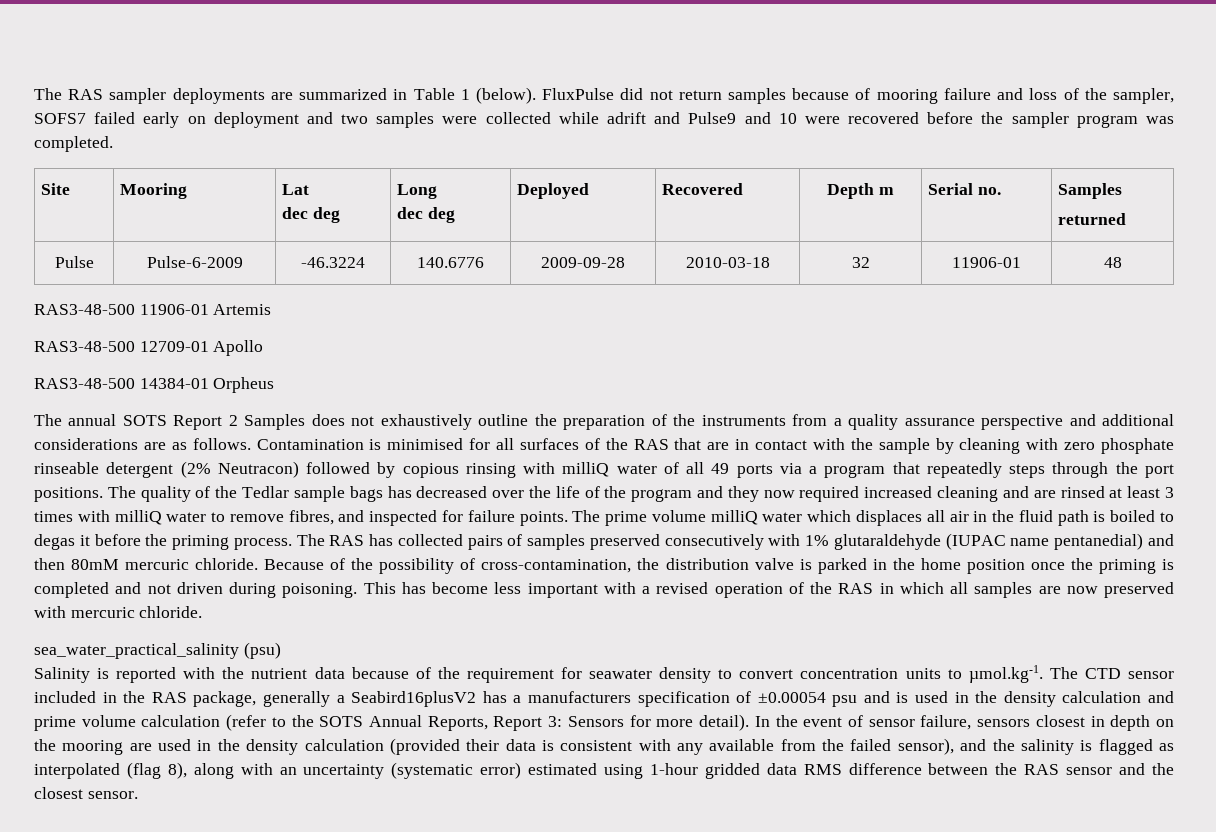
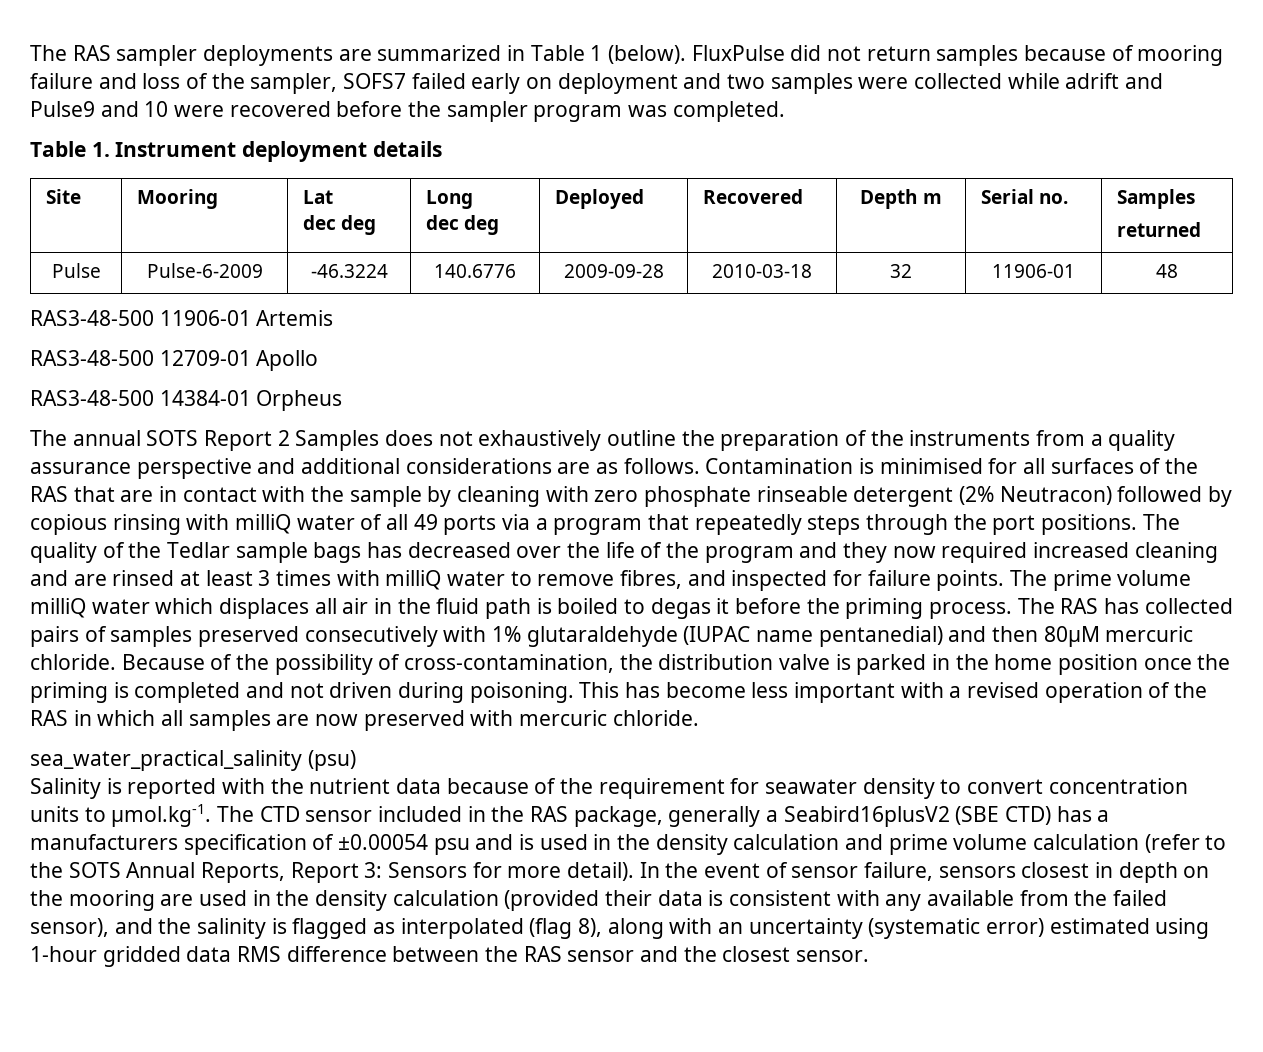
(113, 144) none -> [30,141,442,162] // Table 1. Instrument deployment details
[71,559,120,570] 80mM -> [1043,626,1100,647] 80µM
(477, 699) none -> [955,806,1052,825] (SBE CTD)

